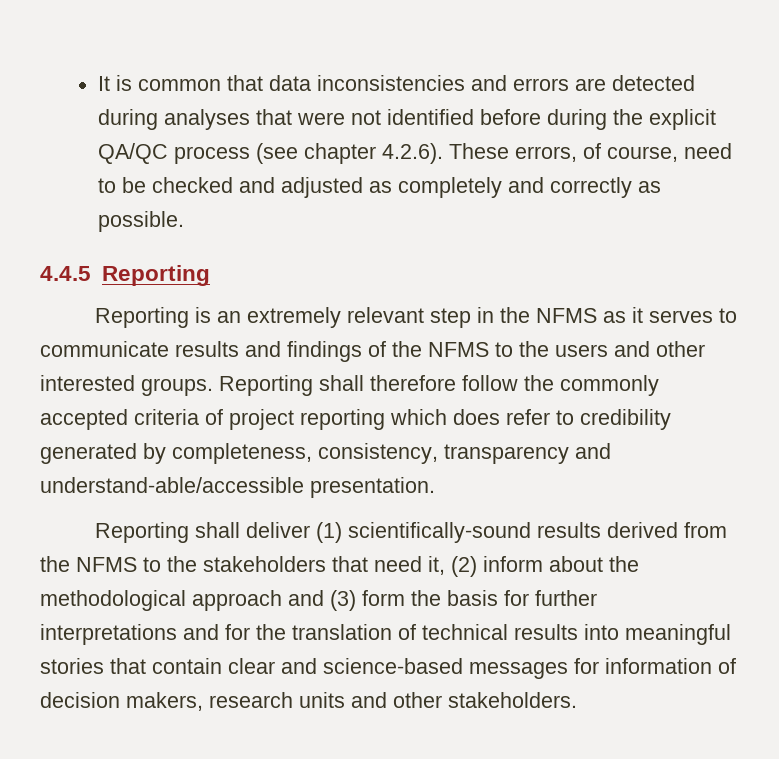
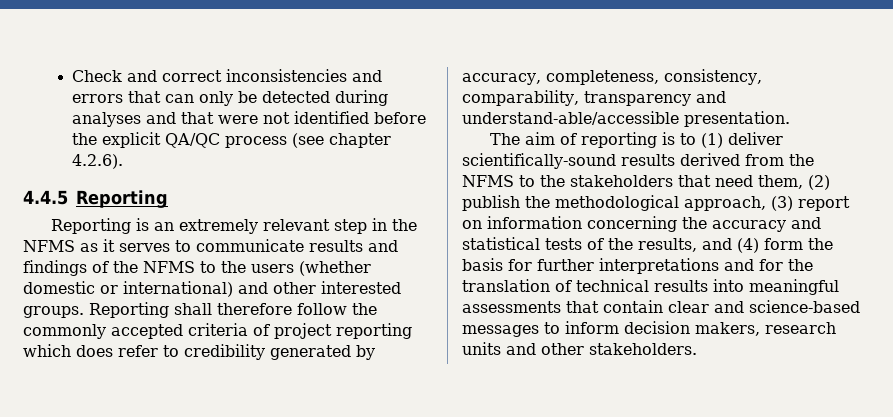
[98,75,607,91] It is common that data inconsistencies and errors are -> [72,69,383,82] [72,91,258,106] Check and correct inconsistencies and errors that can only be
(251, 119) none -> [146,112,177,124] and
[547,109,608,130] during -> (427, 118) none
[449,143,733,162] [98,177,662,198] [98,211,185,232] These errors, of course, need to be checked and adjusted as completely and correctly as possible. -> (124, 161) none
(608, 350) none -> [299,261,371,276] [23,281,233,297] (whether domestic or international)
(166, 453) none -> [462,73,541,85] accuracy,
(438, 453) none -> [462,90,579,106] comparability,
[95,522,343,543] Reporting shall deliver (1) -> [489,132,783,148] The aim of reporting is to (1) deliver
[428,556,639,577] [40,590,356,611] it, (2) inform about the methodological approach and (3) -> [758,175,830,190] [462,195,850,211] [462,216,821,232] [462,237,759,253] them, (2) publish the methodological approach, (3) report on information concerning the accuracy and statistical tests of the results, and (4)
[40,658,104,674] stories -> [462,301,561,313] assessments
[574,658,736,674] for information of -> [544,321,619,334] to inform

